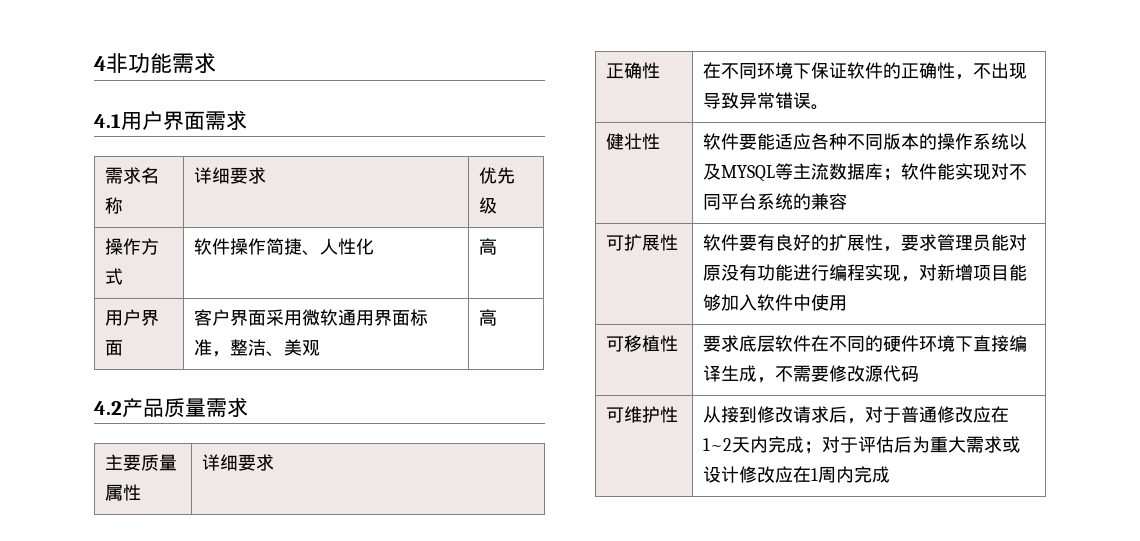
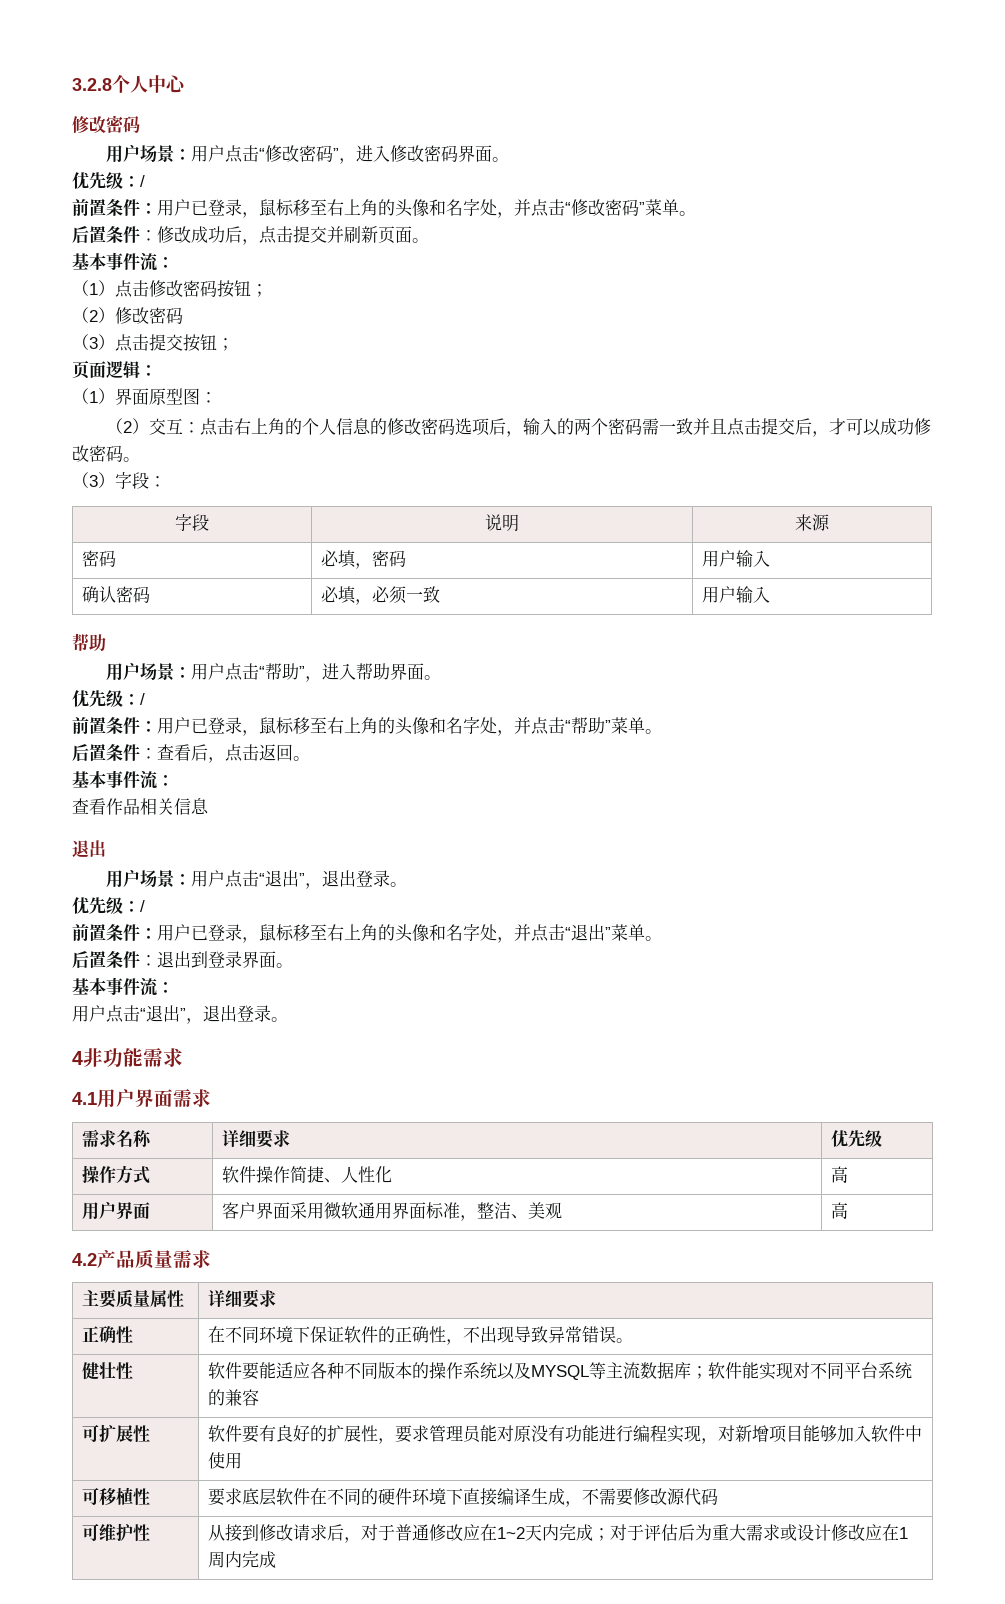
(94, 63) none -> [72,75,187,93] [72,115,140,134] [105,144,509,164] [72,172,145,190] [72,199,696,218] [72,226,429,245] [72,252,174,271] [72,280,268,298] [72,307,183,324] [72,334,234,352] [72,360,157,379] [72,388,217,405] [105,418,931,437] [72,445,140,462] [72,472,166,489] [175,514,209,531] [484,514,519,532] [795,514,830,531] [82,550,117,567] [321,550,407,569] [702,550,771,567] [82,586,151,603] [321,586,441,605] [702,586,771,603] [72,633,106,651] [105,662,441,682] [72,690,145,708] [72,717,662,736] [72,744,310,763] [72,770,174,789] [72,798,209,815] [72,840,106,858] [105,869,407,889] [72,897,145,915] [72,924,662,943] [72,951,293,969] [72,977,174,996] [72,1005,288,1024] 3.2.8个人中心 // 修改密码 // 用户场景：用户点击“修改密码”，进入修改密码界面。 // 优先级：/ // 前置条件：用户已登录，鼠标移至右上角的头像和名字处，并点击“修改密码”菜单。 // 后置条件：修改成功后，点击提交并刷新页面。 // 基本事件流： // （1）点击修改密码按钮； // （2）修改密码 // （3）点击提交按钮； // 页面逻辑： // （1）界面原型图： // （2）交互：点击右上角的个人信息的修改密码选项后，输入的两个密码需一致并且点击提交后，才可以成功修改密码。 // （3）字段： // 字段 | 说明 | 来源 // 密码 | 必填，密码 | 用户输入 // 确认密码 | 必填，必须一致 | 用户输入 // 帮助 // 用户场景：用户点击“帮助”，进入帮助界面。 // 优先级：/ // 前置条件：用户已登录，鼠标移至右上角的头像和名字处，并点击“帮助”菜单。 // 后置条件：查看后，点击返回。 // 基本事件流： // 查看作品相关信息 // 退出 // 用户场景：用户点击“退出”，退出登录。 // 优先级：/ // 前置条件：用户已登录，鼠标移至右上角的头像和名字处，并点击“退出”菜单。 // 后置条件：退出到登录界面。 // 基本事件流： // 用户点击“退出”，退出登录。 //

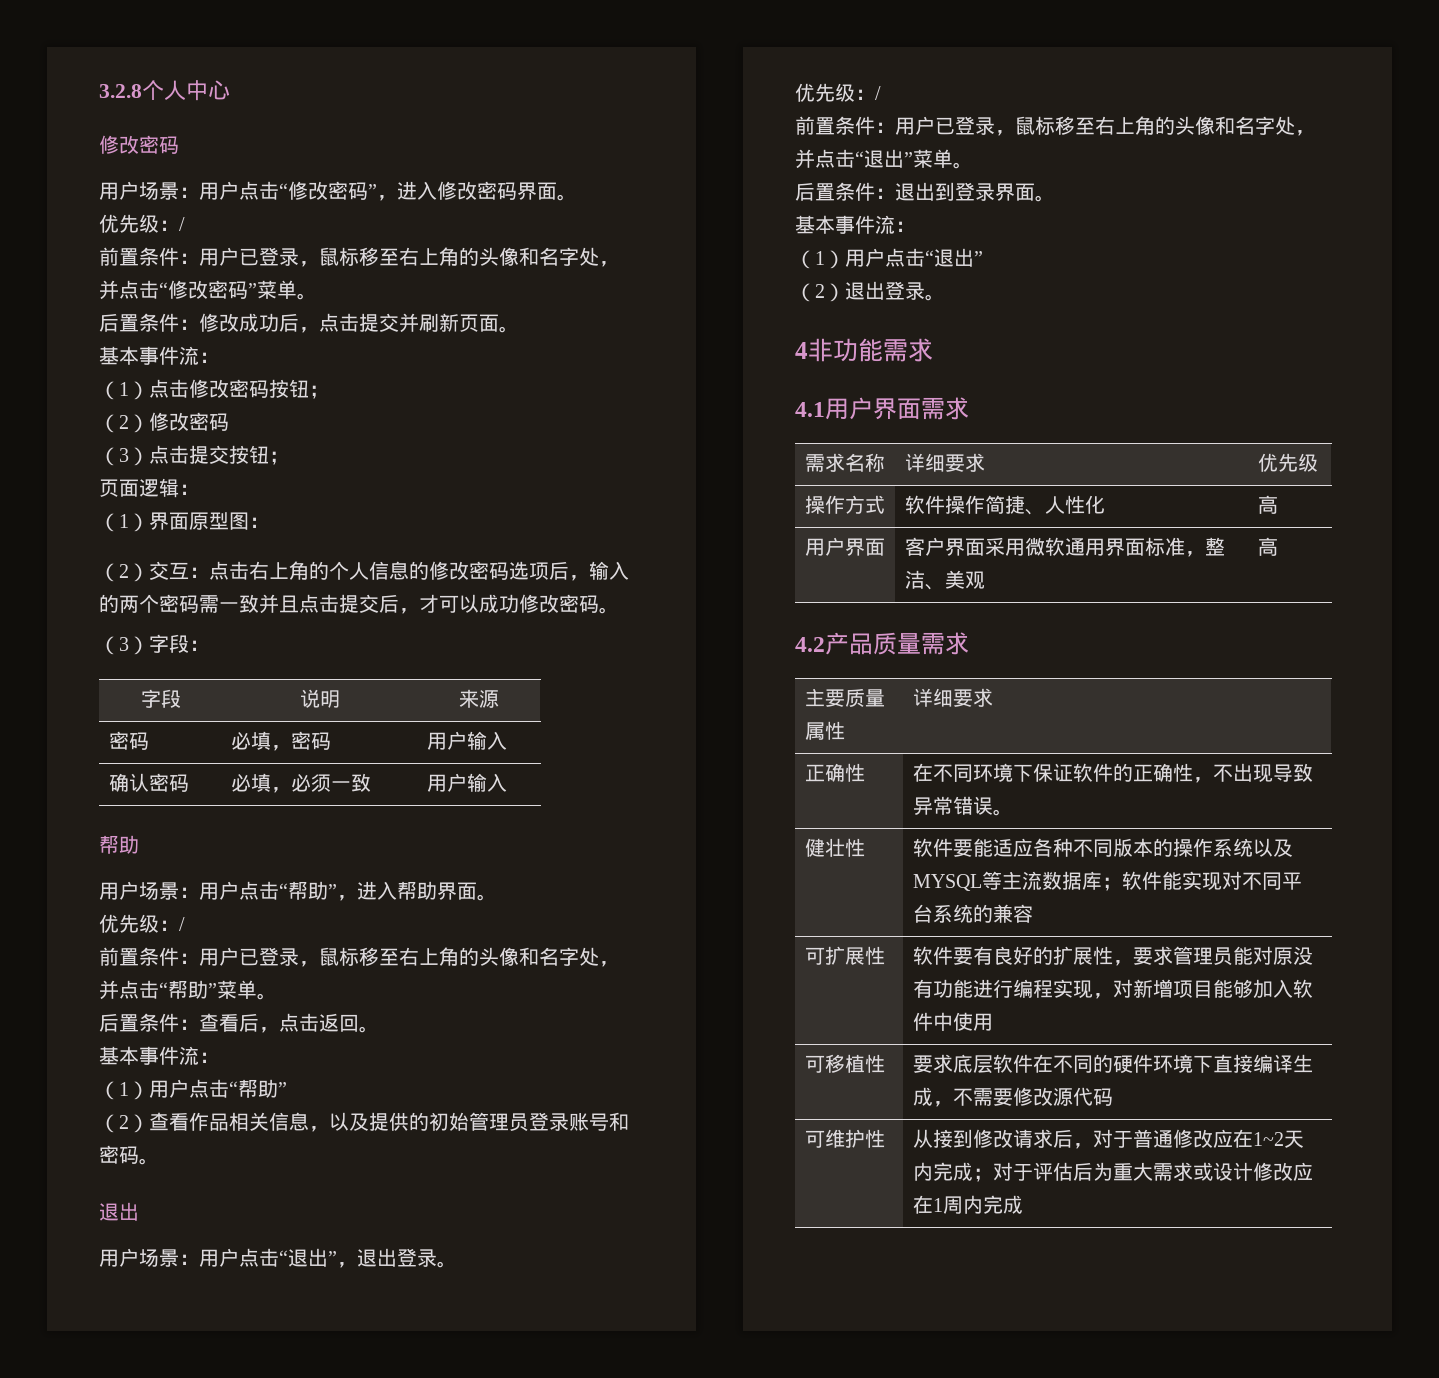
[72,798,209,815] 查看作品相关信息 -> [99,1079,287,1100] [99,1112,629,1133] [99,1145,159,1165] （1）用户点击“帮助” // （2）查看作品相关信息，以及提供的初始管理员登录账号和密码。
[72,1005,203,1024] 用户点击“退出”， -> [795,248,983,269] [795,283,845,302] （1）用户点击“退出” // （2）

